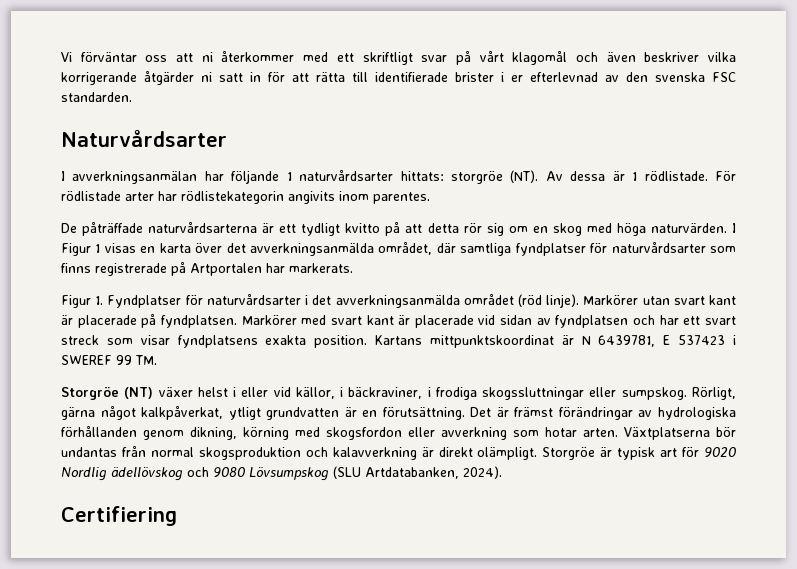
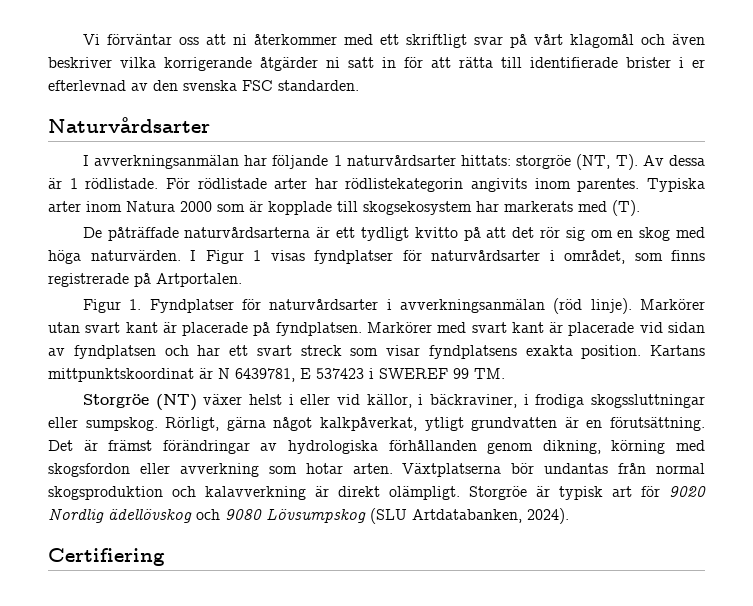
[510,170,539,183] (NT). -> [576,154,638,170] (NT, T).
(430, 198) none -> [647,178,705,192] [48,200,640,216] Typiska arter inom Natura 2000 som är kopplade till skogsekosystem har markerats med (T).
[427,223,459,233] detta -> [512,227,535,238] det
[140,241,512,256] en karta över det avverkningsanmälda området, där samtliga -> (305, 255) none
(706, 247) none -> [549,250,625,264] i området,
[190,263,353,276] Artportalen har markerats. -> [156,273,242,287] Artportalen.
[312,293,514,308] det avverkningsanmälda området -> [399,299,545,313] avverkningsanmälan

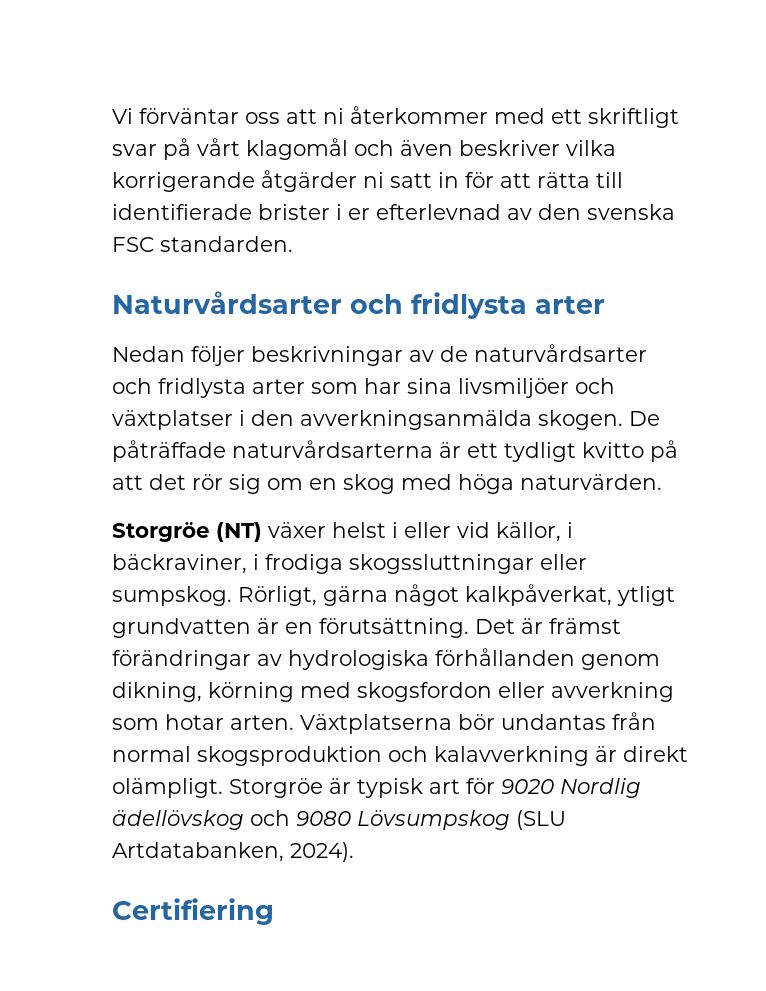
[82,154,705,170] [48,178,705,192] [48,200,640,216] // I avverkningsanmälan har följande 1 naturvårdsarter hittats: storgröe (NT, T). Av dessa är 1 rödlistade. För rödlistade arter har rödlistekategorin angivits inom parentes. Typiska arter inom Natura 2000 som är kopplade till skogsekosystem har markerats med (T). // -> [350,292,605,319] [112,344,647,366] [112,378,615,398] [112,410,623,430] och fridlysta arter // Nedan följer beskrivningar av de naturvårdsarter och fridlysta arter som har sina livsmiljöer och växtplatser i den avverkningsanmälda skogen.
[190,250,705,264] [48,273,242,287] [82,298,705,314] [48,322,706,336] [48,345,705,359] [48,368,505,382] I Figur 1 visas fyndplatser för naturvårdsarter i området, som finns registrerade på Artportalen. // Figur 1. Fyndplatser för naturvårdsarter i avverkningsanmälan (röd linje). Markörer utan svart kant är placerade på fyndplatsen. Markörer med svart kant är placerade vid sidan av fyndplatsen och har ett svart streck som visar fyndplatsens exakta position. Kartans mittpunktskoordinat är N 6439781, E 537423 i SWEREF 99 TM. -> (662, 482) none

